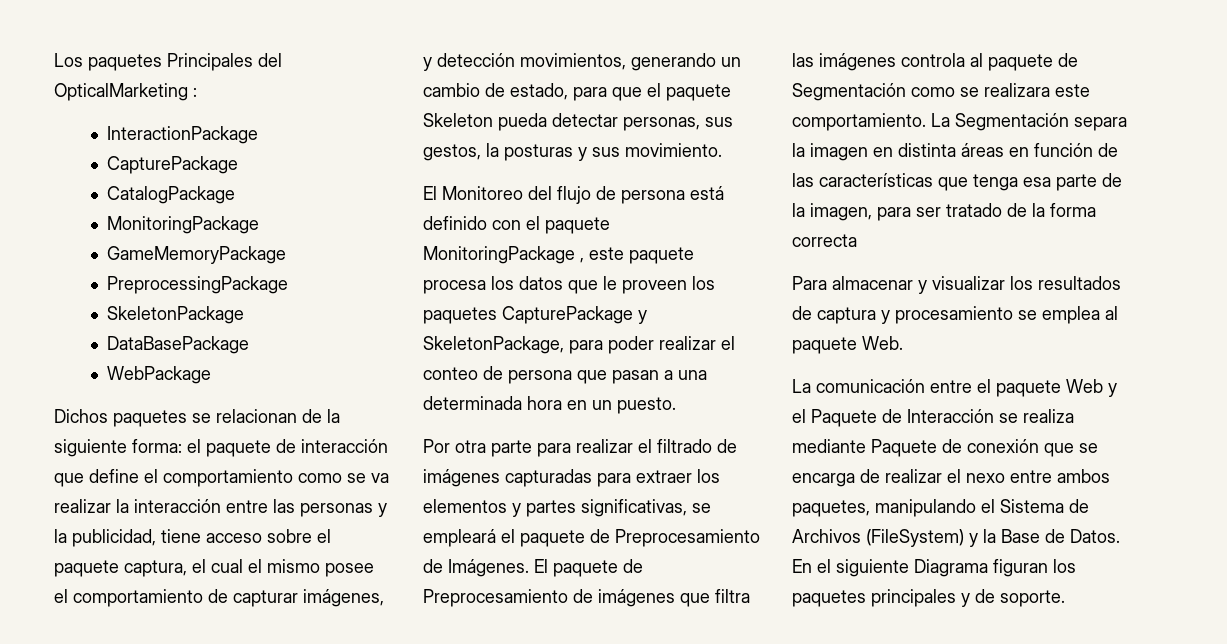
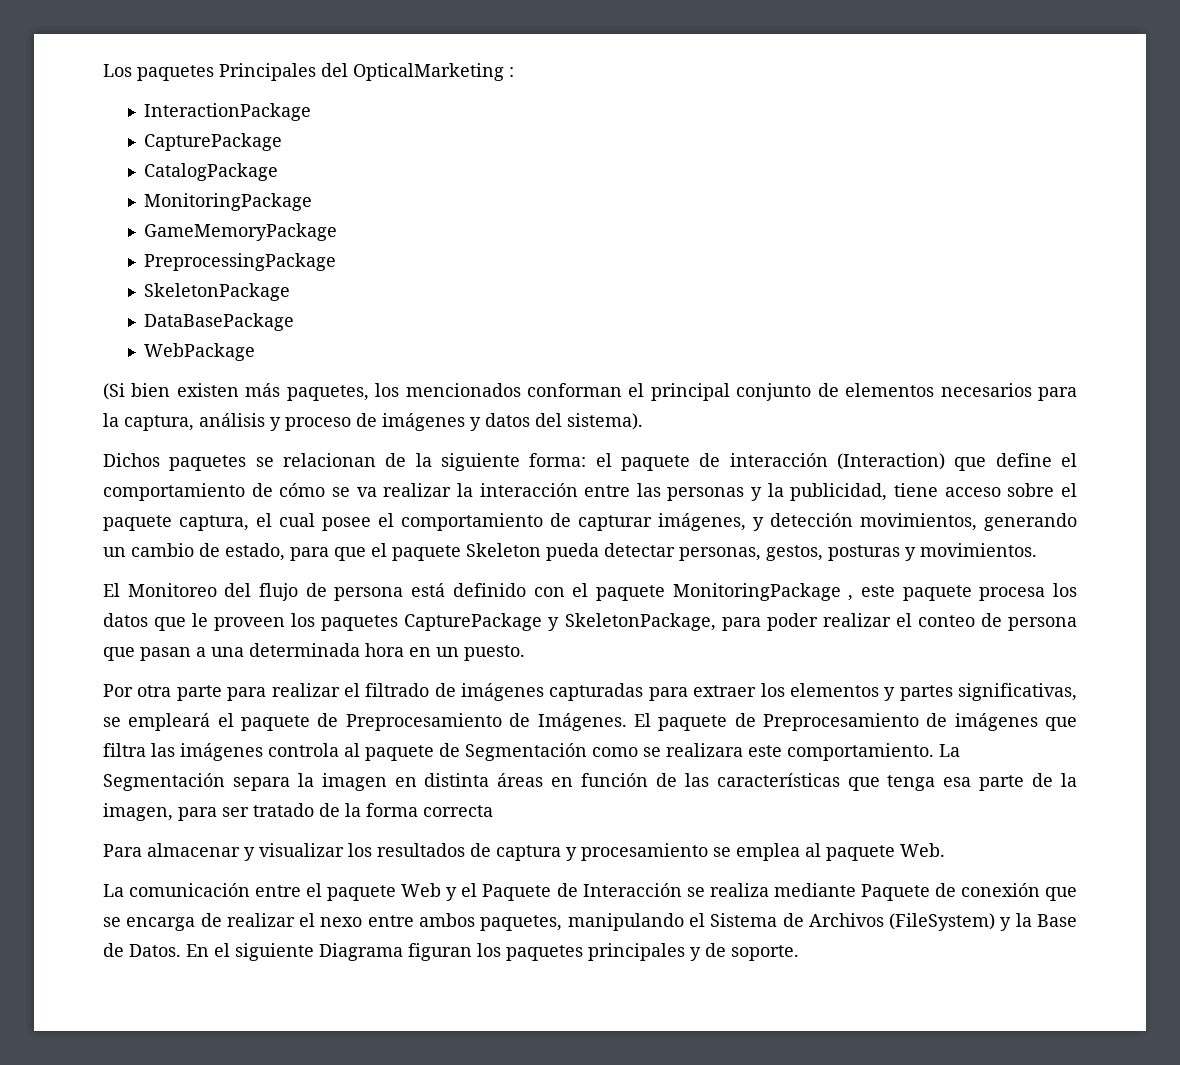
(211, 375) none -> [103,383,1077,401] [103,413,643,431] // (Si bien existen más paquetes, los mencionados conforman el principal conjunto de elementos necesarios para la captura, análisis y proceso de imágenes y datos del sistema).
(388, 446) none -> [837,453,945,470] (Interaction)
[298,473,342,483] como -> [251,483,326,497] de cómo
[248,559,320,573] el mismo -> (315, 520) none
[705,117,733,127] [423,143,722,161] sus gestos, la posturas y sus movimiento. -> [766,543,1037,561] gestos, posturas y movimientos.

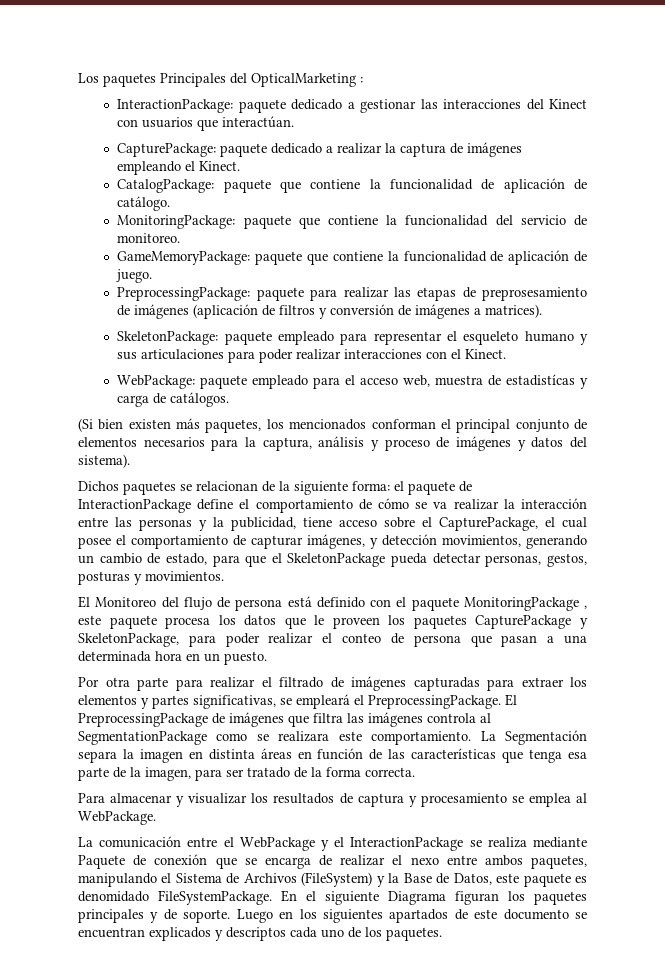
[144,103,312,121] [144,133,283,151] [144,163,279,181] [144,193,313,211] [144,223,338,241] [144,253,337,271] [144,283,291,301] [144,313,295,331] [144,343,256,361] InteractionPackage // CapturePackage // CatalogPackage // MonitoringPackage // GameMemoryPackage // PreprocessingPackage // SkeletonPackage // DataBasePackage // WebPackage -> [117,99,587,113] [117,116,295,131] [117,142,523,157] [117,161,241,175] [117,178,587,193] [117,196,171,211] [117,215,587,229] [117,233,181,243] [117,250,587,265] [116,269,153,283] [117,287,587,301] [117,304,543,319] [117,331,588,345] [117,349,507,363] [117,374,588,389] [117,392,230,407] InteractionPackage: paquete dedicado a gestionar las interacciones del Kinect con usuarios que interactúan. // CapturePackage: paquete dedicado a realizar la captura de imágenes empleando el Kinect. // CatalogPackage: paquete que contiene la funcionalidad de aplicación de catálogo. // MonitoringPackage: paquete que contiene la funcionalidad del servicio de monitoreo. // GameMemoryPackage: paquete que contiene la funcionalidad de aplicación de juego. // PreprocessingPackage: paquete para realizar las etapas de preprosesamiento de imágenes (aplicación de filtros y conversión de imágenes a matrices). // SkeletonPackage: paquete empleado para representar el esqueleto humano y sus articulaciones para poder realizar interacciones con el Kinect. // WebPackage: paquete empleado para el acceso web, muestra de estadistícas y carga de catálogos.
[729,453,987,471] interacción (Interaction) que -> [78,499,191,513] InteractionPackage
[103,515,249,531] paquete captura, -> [439,517,538,531] CapturePackage,
[392,543,541,561] paquete Skeleton -> [287,553,386,567] SkeletonPackage
[241,713,919,731] paquete de Preprocesamiento de Imágenes. El paquete de Preprocesamiento -> [368,694,517,709] [78,713,208,727] PreprocessingPackage. El PreprocessingPackage
[365,743,587,761] paquete de Segmentación -> [78,731,207,745] SegmentationPackage
[423,805,493,817] correcta -> [365,767,415,777] correcta.
[826,843,945,861] paquete Web. -> [78,811,156,825] WebPackage.
[327,883,682,901] paquete Web y el Paquete de Interacción -> [239,837,464,851] WebPackage y el InteractionPackage
[129,944,181,957] Datos. -> [453,873,587,887] [78,890,272,905] Datos, este paquete es denomidado FileSystemPackage.
(799, 953) none -> [236,909,587,923] [78,927,442,941] Luego en los siguientes apartados de este documento se encuentran explicados y descriptos cada uno de los paquetes.

